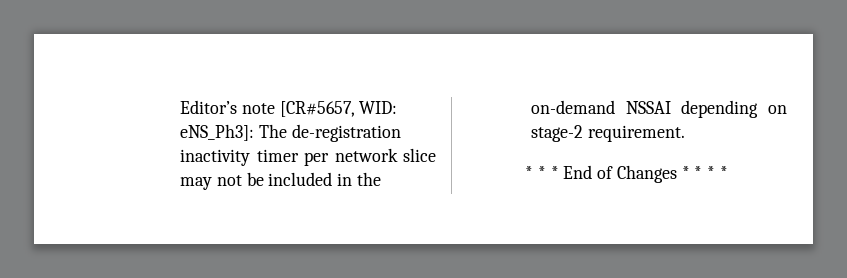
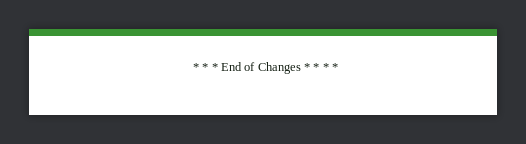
[180,100,398,117] [180,124,401,142] [180,148,436,166] [180,172,381,190] [531,100,787,118] [531,125,686,142] Editor’s note [CR#5657, WID: eNS_Ph3]: The de-registration inactivity timer per network slice may not be included in the on-demand NSSAI depending on stage-2 requirement. // -> (192, 67) none

